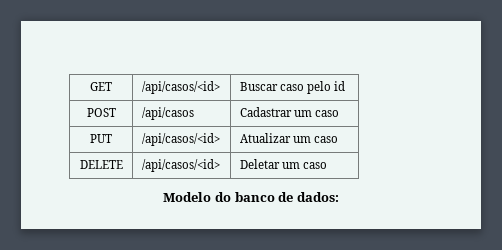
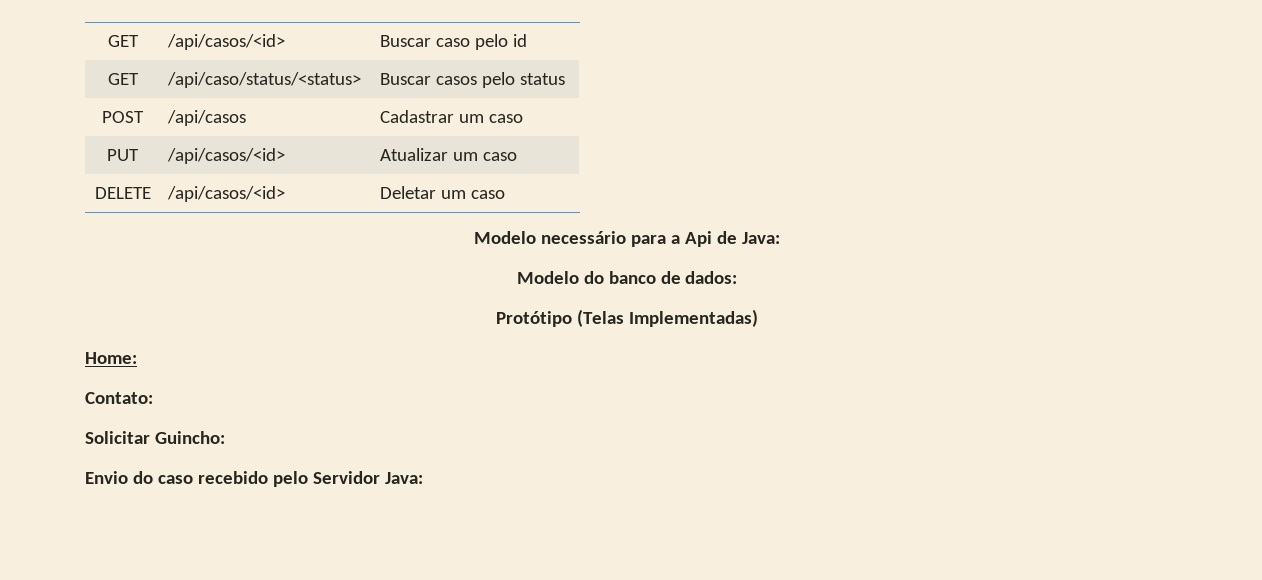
(345, 86) none -> [107,73,139,85] [166,72,361,88] [379,72,565,88] // GET | /api/caso/status/<status> | Buscar casos pelo status
(327, 165) none -> [474,231,780,247] // Modelo necessário para a Api de Java:
(339, 197) none -> [496,309,758,327] [85,352,137,364] [85,392,153,404] [85,431,225,444] [85,471,423,487] // Protótipo (Telas Implementadas) // Home: // Contato: // Solicitar Guincho: // Envio do caso recebido pelo Servidor Java:

